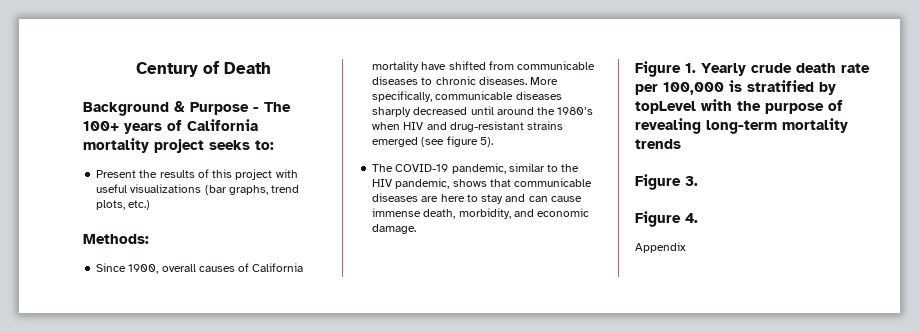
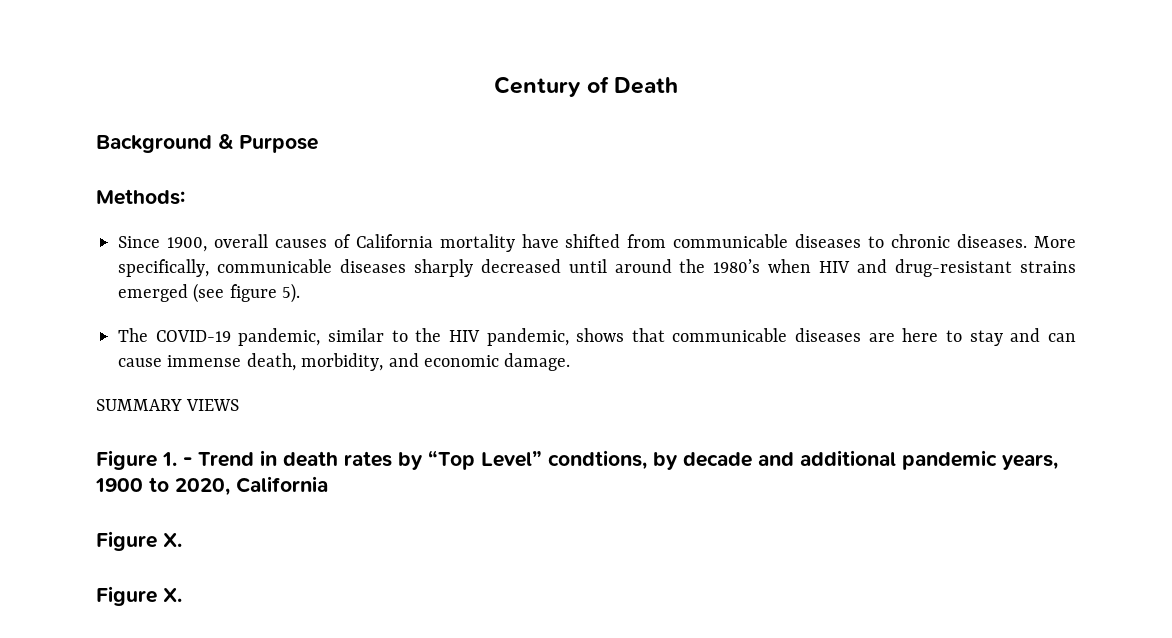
[253,102,291,112] [83,119,258,134] [83,138,274,153] [96,169,298,180] [96,184,300,195] [96,200,151,210] - The 100+ years of California mortality project seeks to: // Present the results of this project with useful visualizations (bar graphs, trend plots, etc.) -> (318, 144) none
(417, 229) none -> [96,399,240,411] // SUMMARY VIEWS
[701,63,870,76] [635,80,836,95] [635,99,843,114] [635,118,848,134] [635,139,681,149] [635,174,698,190] [635,211,698,227] [635,242,686,253] Yearly crude death rate per 100,000 is stratified by topLevel with the purpose of revealing long-term mortality trends // Figure 3. // Figure 4. // Appendix -> [183,450,1058,470] [95,476,328,496] [96,531,182,551] [96,586,182,606] - Trend in death rates by “Top Level” condtions, by decade and additional pandemic years, 1900 to 2020, California // Figure X. // Figure X.

